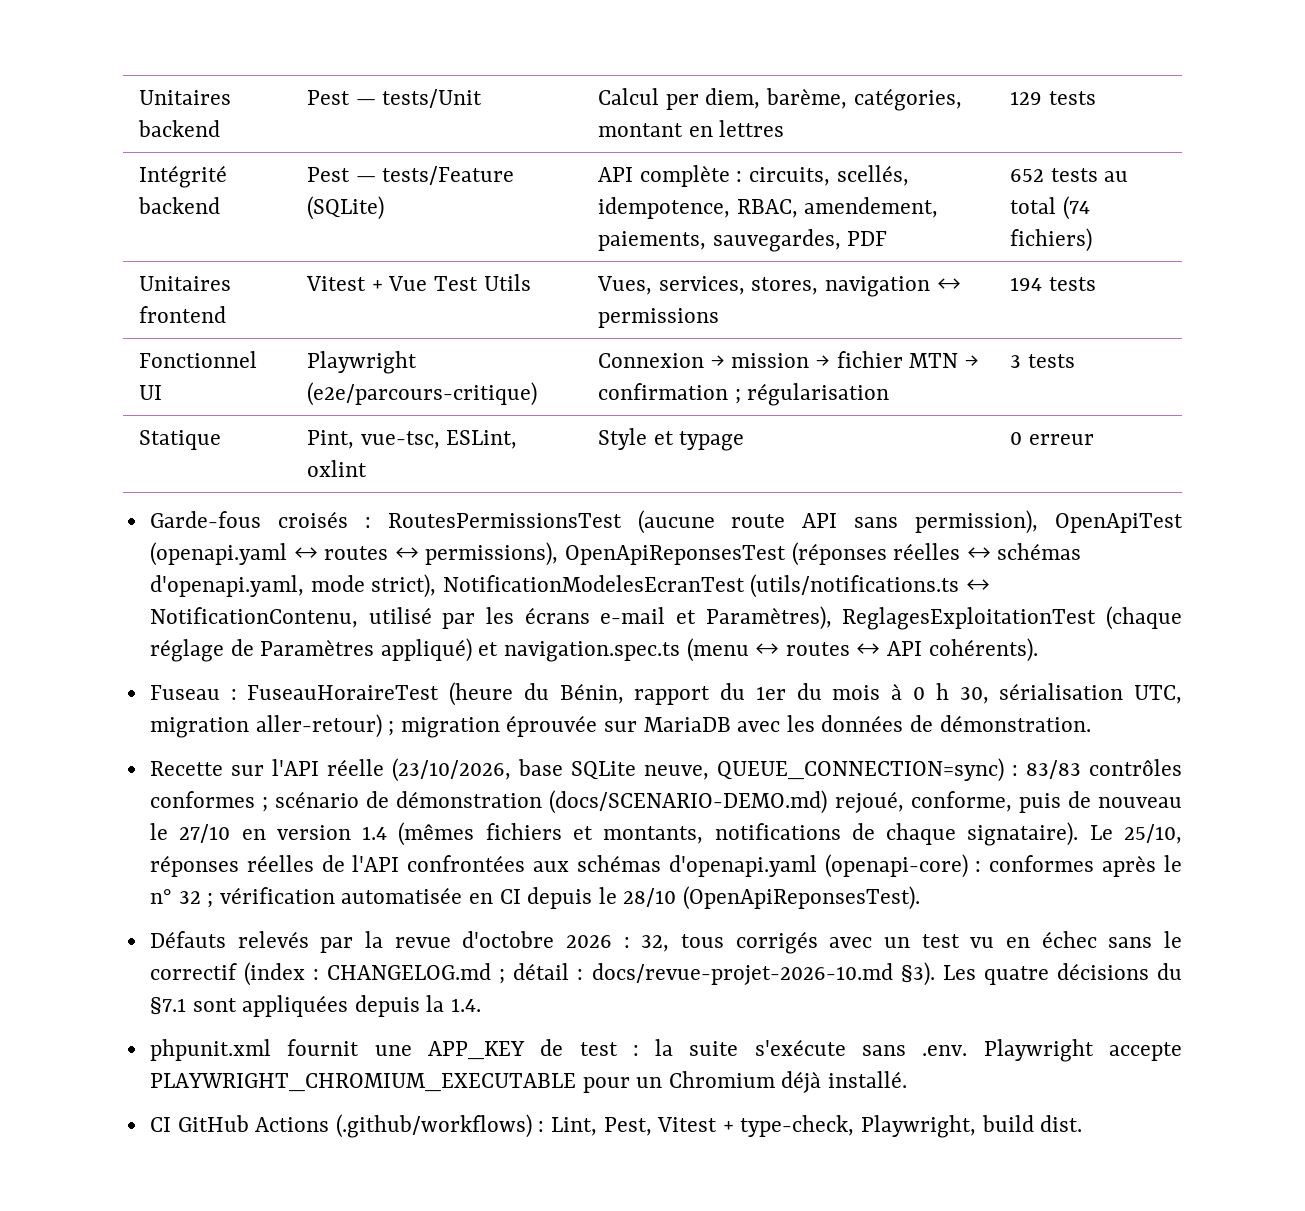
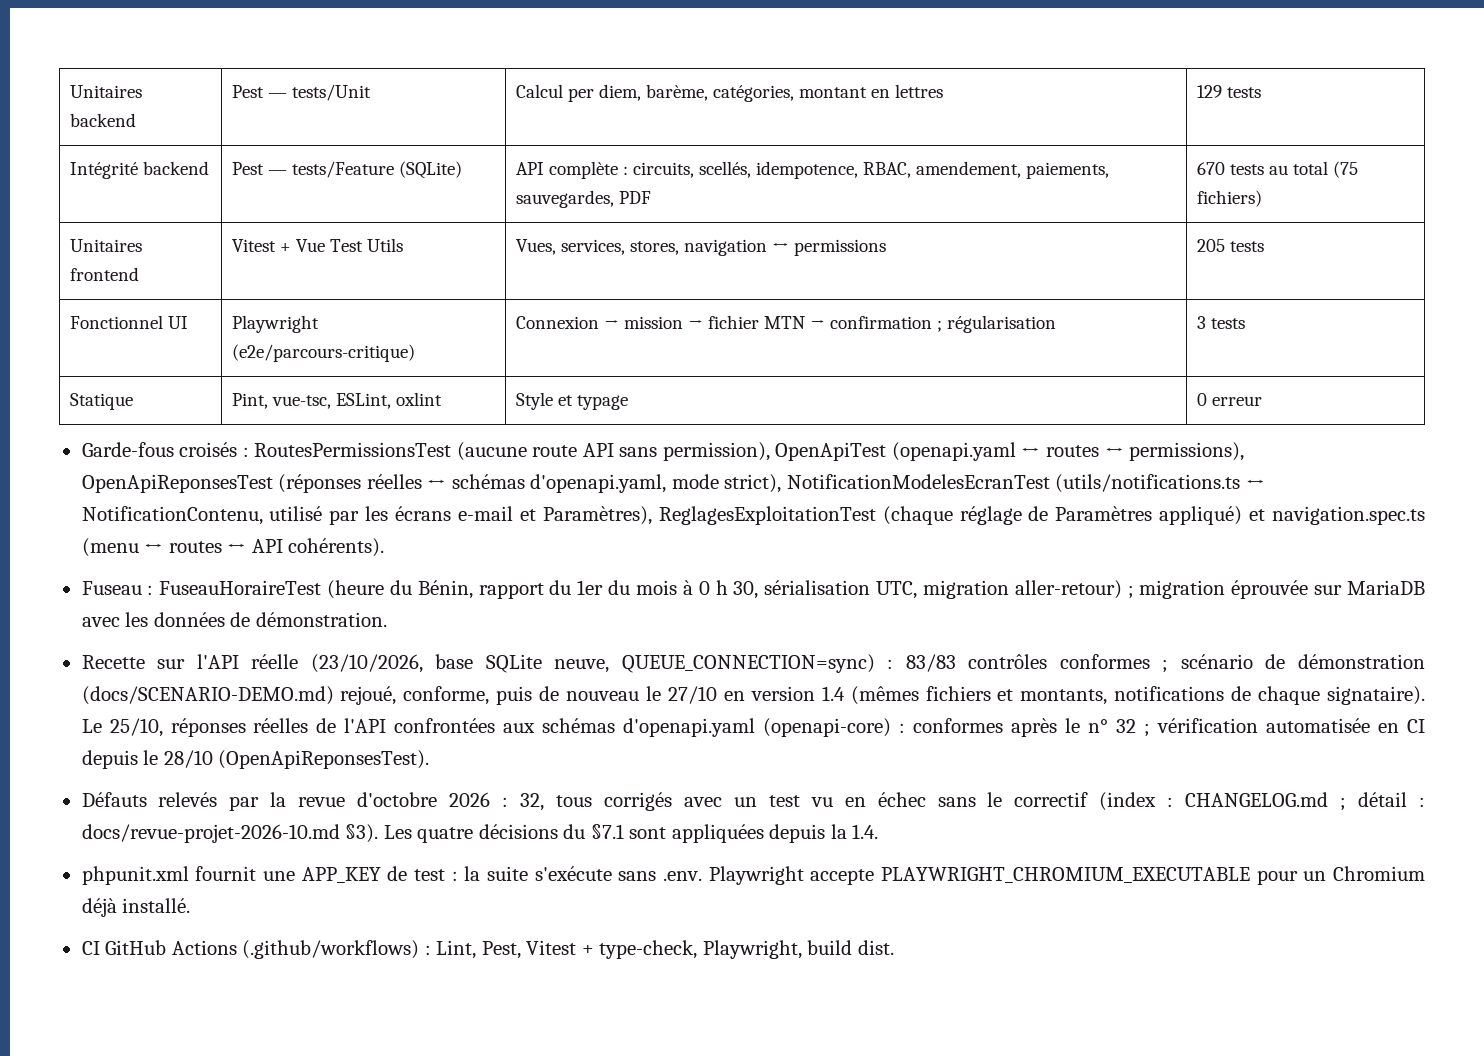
[1010,169,1045,182] 652 -> [1196,162,1225,175] 670
[1062,196,1090,220] (74 -> [1332,161,1358,178] (75
[1010,277,1043,291] 194 -> [1196,239,1225,252] 205

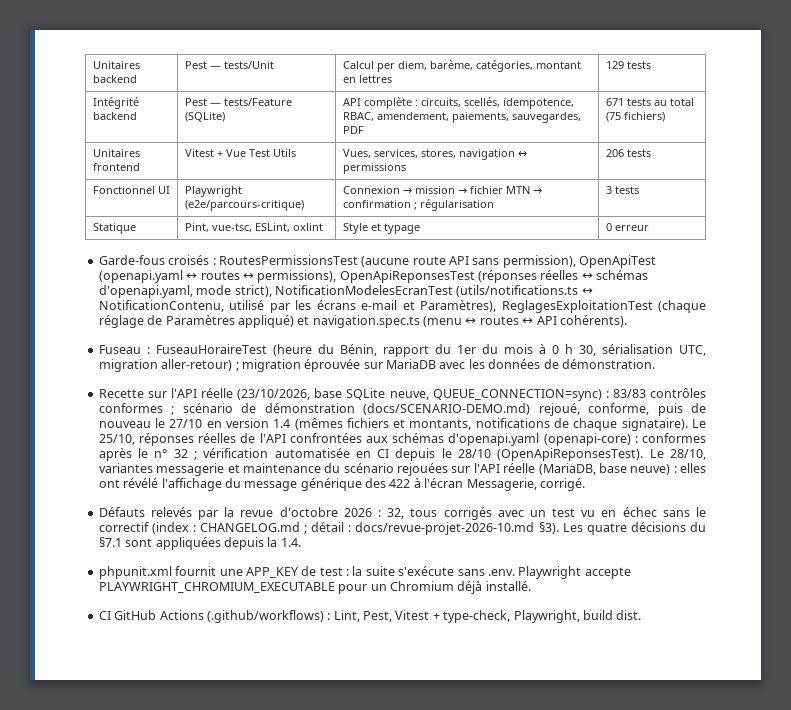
[1196,162,1225,175] 670 -> [605,98,624,106] 671
[1196,239,1225,252] 205 -> [605,149,624,157] 206
(430, 759) none -> [649,449,707,460] [98,463,706,476] [98,478,585,491] Le 28/10, variantes messagerie et maintenance du scénario rejouées sur l'API réelle (MariaDB, base neuve) : elles ont révélé l'affichage du message générique des 422 à l'écran Messagerie, corrigé.

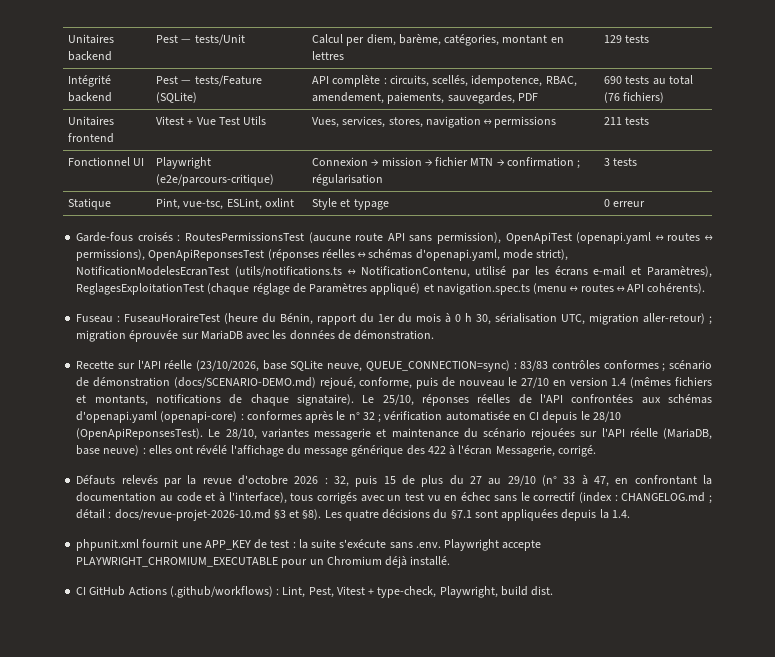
[605,98,624,106] 671 -> [604,76,623,84] 690
[605,112,621,122] (75 -> [604,92,621,103] (76
[605,149,624,157] 206 -> [604,117,623,125] 211
(405, 513) none -> [355,475,712,487] [76,492,287,504] puis 15 de plus du 27 au 29/10 (n° 33 à 47, en confrontant la documentation au code et à l'interface),
[538,522,559,534] §3). -> [273,509,322,520] §3 et §8).

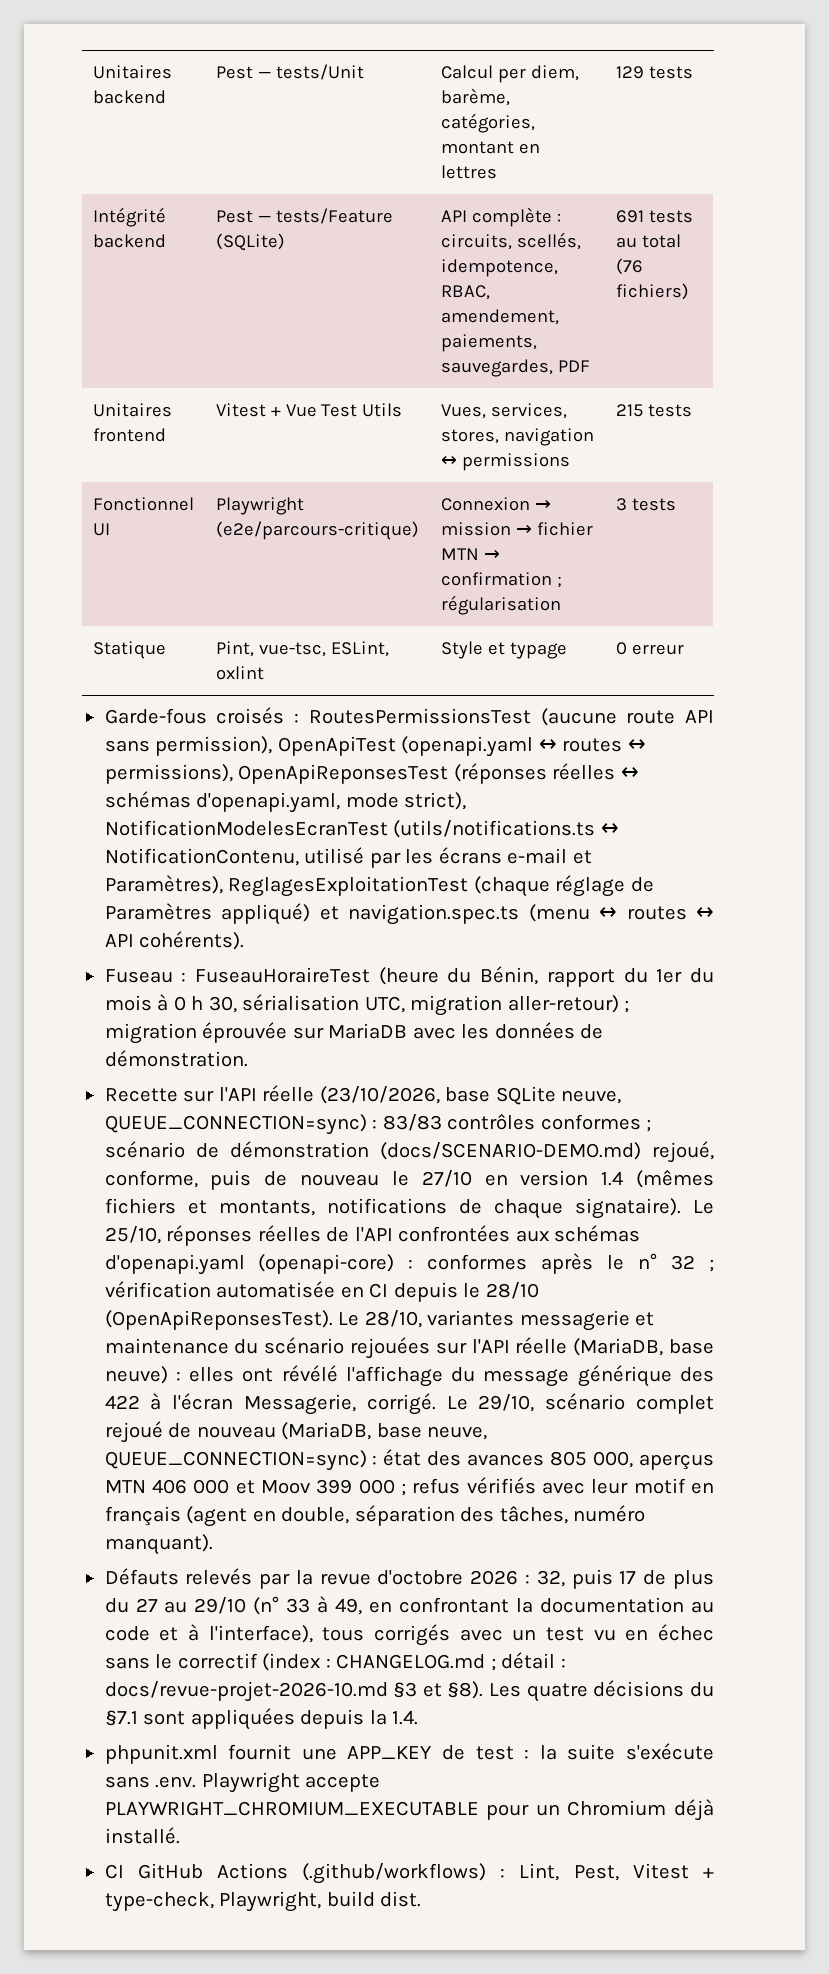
[604,76,623,84] 690 -> [615,210,644,223] 691
[604,117,623,125] 211 -> [615,404,643,417] 215
(596, 451) none -> [446,1393,715,1414] [104,1421,488,1443] [104,1449,714,1471] [104,1477,715,1496] [104,1505,646,1527] [104,1534,213,1555] Le 29/10, scénario complet rejoué de nouveau (MariaDB, base neuve, QUEUE_CONNECTION=sync) : état des avances 805 000, aperçus MTN 406 000 et Moov 399 000 ; refus vérifiés avec leur motif en français (agent en double, séparation des tâches, numéro manquant).
[383,476,396,484] 15 -> [619,1571,637,1584] 17
[593,476,609,487] 47, -> [335,1598,363,1615] 49,

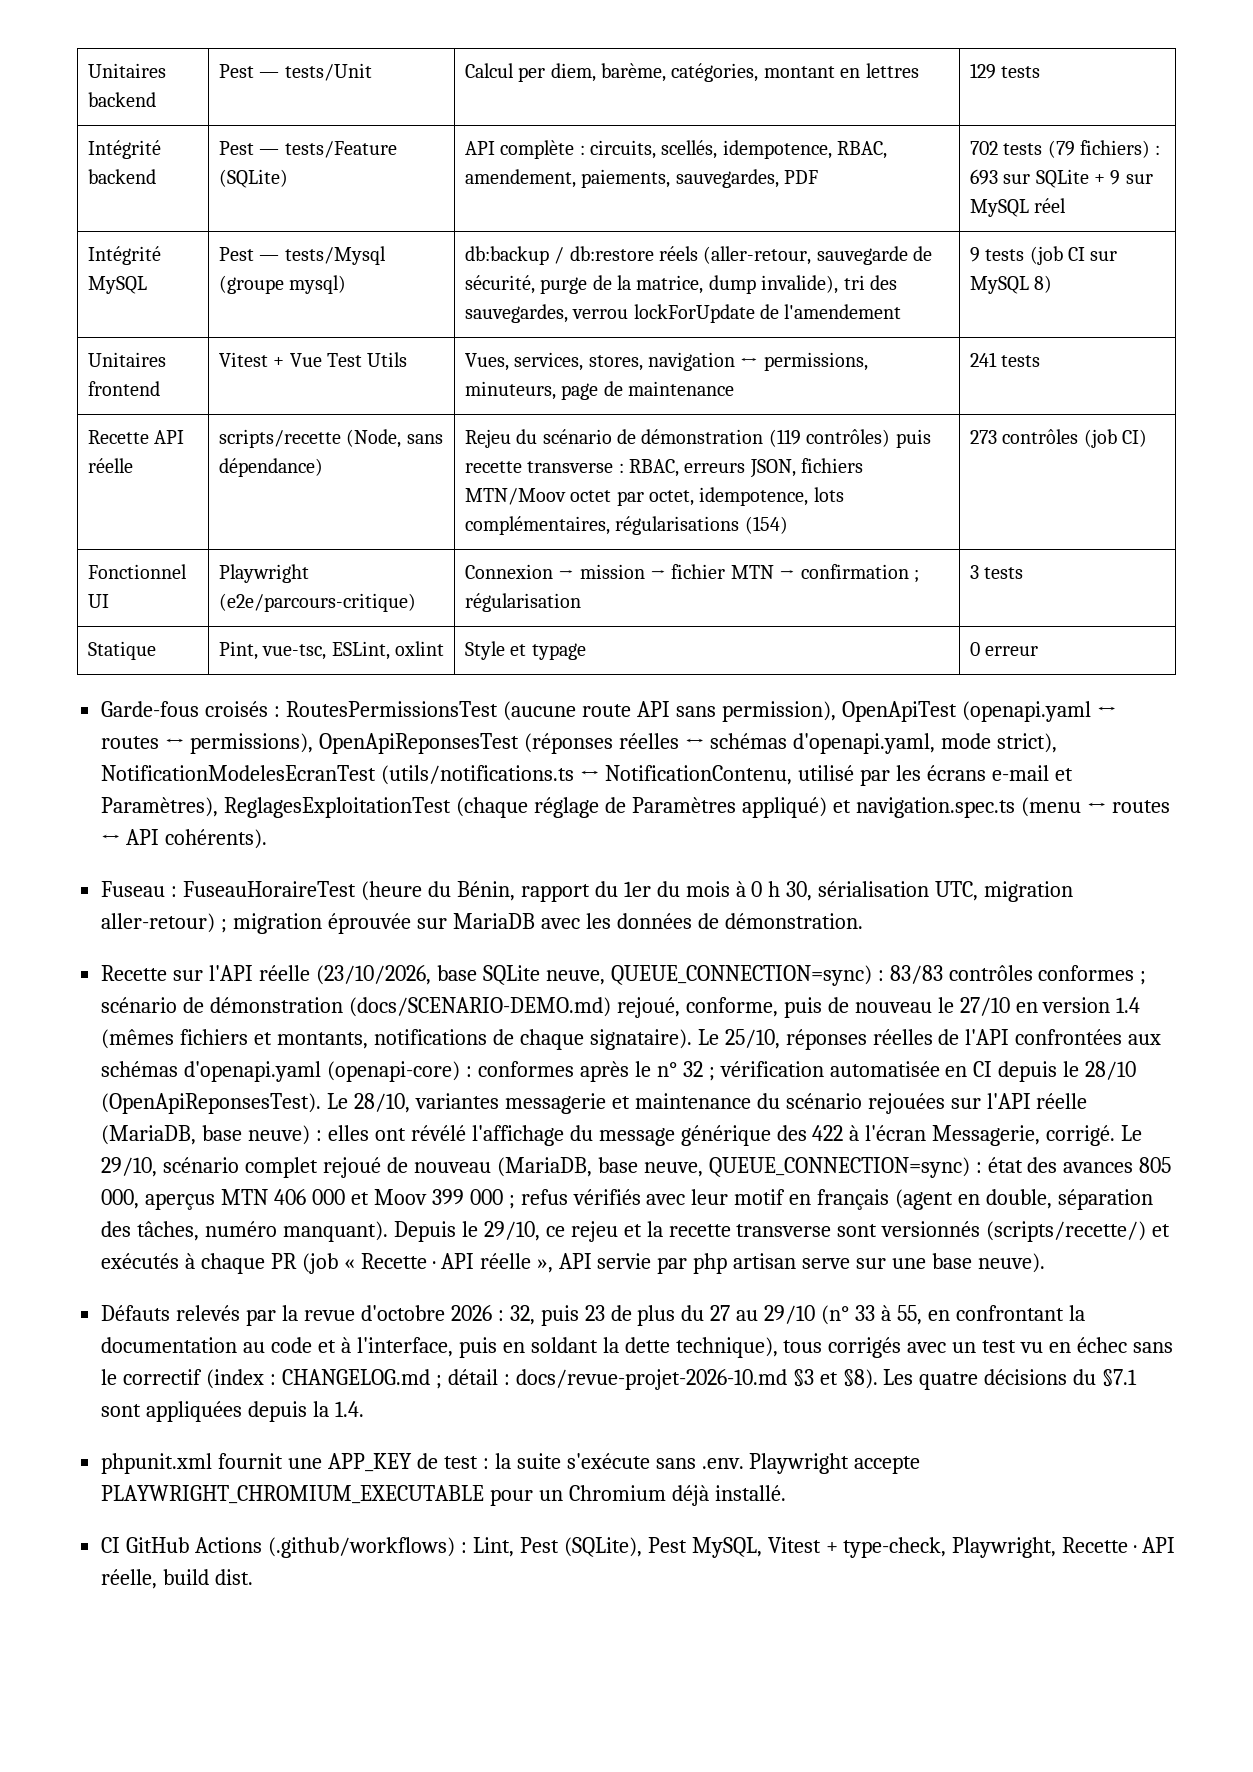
[615,210,693,223] [615,234,681,248] [615,258,643,275] [615,283,689,300] 691 tests au total (76 fichiers) -> [969,140,1161,158] [969,169,1153,188] [969,198,1067,217] [87,246,161,265] [87,276,147,294] [218,246,386,265] [218,275,347,294] [464,246,933,265] [464,275,898,294] [464,304,902,323] [969,246,1118,265] [969,275,1053,294] 702 tests (79 fichiers) : 693 sur SQLite + 9 sur MySQL réel // Intégrité MySQL | Pest — tests/Mysql (groupe mysql) | db:backup / db:restore réels (aller-retour, sauvegarde de sécurité, purge de la matrice, dump invalide), tri des sauvegardes, verrou lockForUpdate de l'amendement | 9 tests (job CI sur MySQL 8)
[461,453,570,471] [615,404,692,417] permissions | 215 tests -> [763,352,868,371] [464,381,735,400] [969,352,1041,367] [87,430,185,444] [87,458,133,473] [218,429,443,448] [218,458,323,477] [464,429,931,448] [464,458,864,478] [464,487,844,506] [464,516,788,535] [969,429,1148,448] permissions, minuteurs, page de maintenance | 241 tests // Recette API réelle | scripts/recette (Node, sans dépendance) | Rejeu du scénario de démonstration (119 contrôles) puis recette transverse : RBAC, erreurs JSON, fichiers MTN/Moov octet par octet, idempotence, lots complémentaires, régularisations (154) | 273 contrôles (job CI)
(213, 1544) none -> [393,1221,1171,1242] [101,1253,1046,1274] Depuis le 29/10, ce rejeu et la recette transverse sont versionnés (scripts/recette/) et exécutés à chaque PR (job « Recette · API réelle », API servie par php artisan serve sur une base neuve).
[619,1571,637,1584] 17 -> [584,1305,605,1321] 23
[335,1598,363,1615] 49, -> [897,1305,923,1325] 55,
[208,1625,313,1643] l'interface), -> [356,1337,778,1358] l'interface, puis en soldant la dette technique),
[573,1863,714,1881] [104,1891,322,1912] Pest, Vitest + type-check, Playwright, -> [519,1537,1176,1558] [101,1569,158,1589] Pest (SQLite), Pest MySQL, Vitest + type-check, Playwright, Recette · API réelle,

